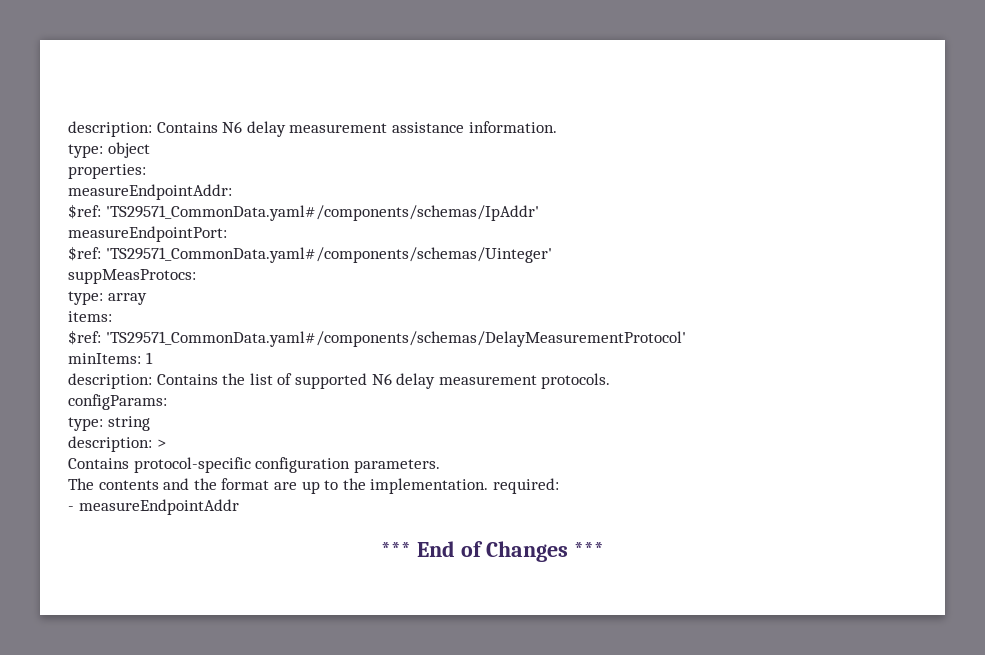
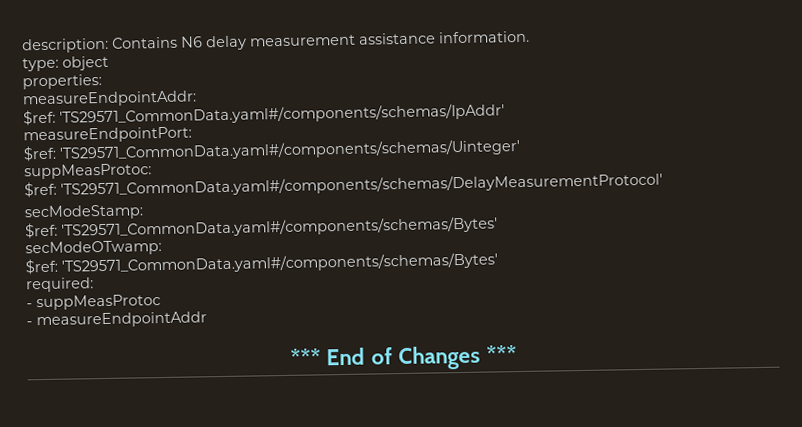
[68,269,196,284] [68,291,147,305] [68,311,112,322] [68,330,686,347] [68,352,153,364] [68,373,611,389] [68,394,167,410] [68,416,150,431] [68,436,166,452] [68,457,440,473] [68,478,559,494] suppMeasProtocs: // type: array // items: // $ref: 'TS29571_CommonData.yaml#/components/schemas/DelayMeasurementProtocol' // minItems: 1 // description: Contains the list of supported N6 delay measurement protocols. // configParams: // type: string // description: > // Contains protocol-specific configuration parameters. // The contents and the format are up to the implementation. required: -> [24,163,152,180] [24,172,663,198] [24,204,144,221] [25,216,498,239] [25,240,162,257] [25,252,498,275] [26,277,94,293] [26,294,161,311] suppMeasProtoc: // $ref: 'TS29571_CommonData.yaml#/components/schemas/DelayMeasurementProtocol' // secModeStamp: // $ref: 'TS29571_CommonData.yaml#/components/schemas/Bytes' // secModeOTwamp: // $ref: 'TS29571_CommonData.yaml#/components/schemas/Bytes' // required: // - suppMeasProtoc

